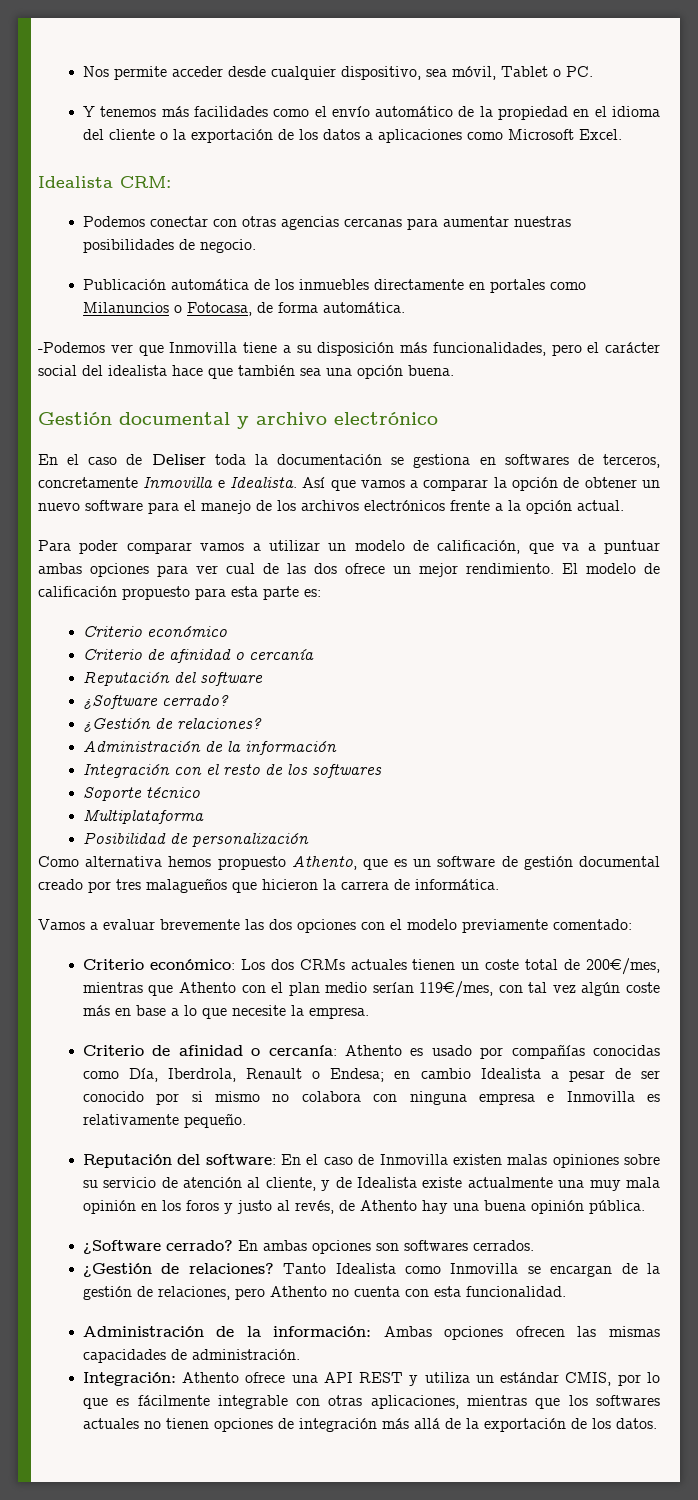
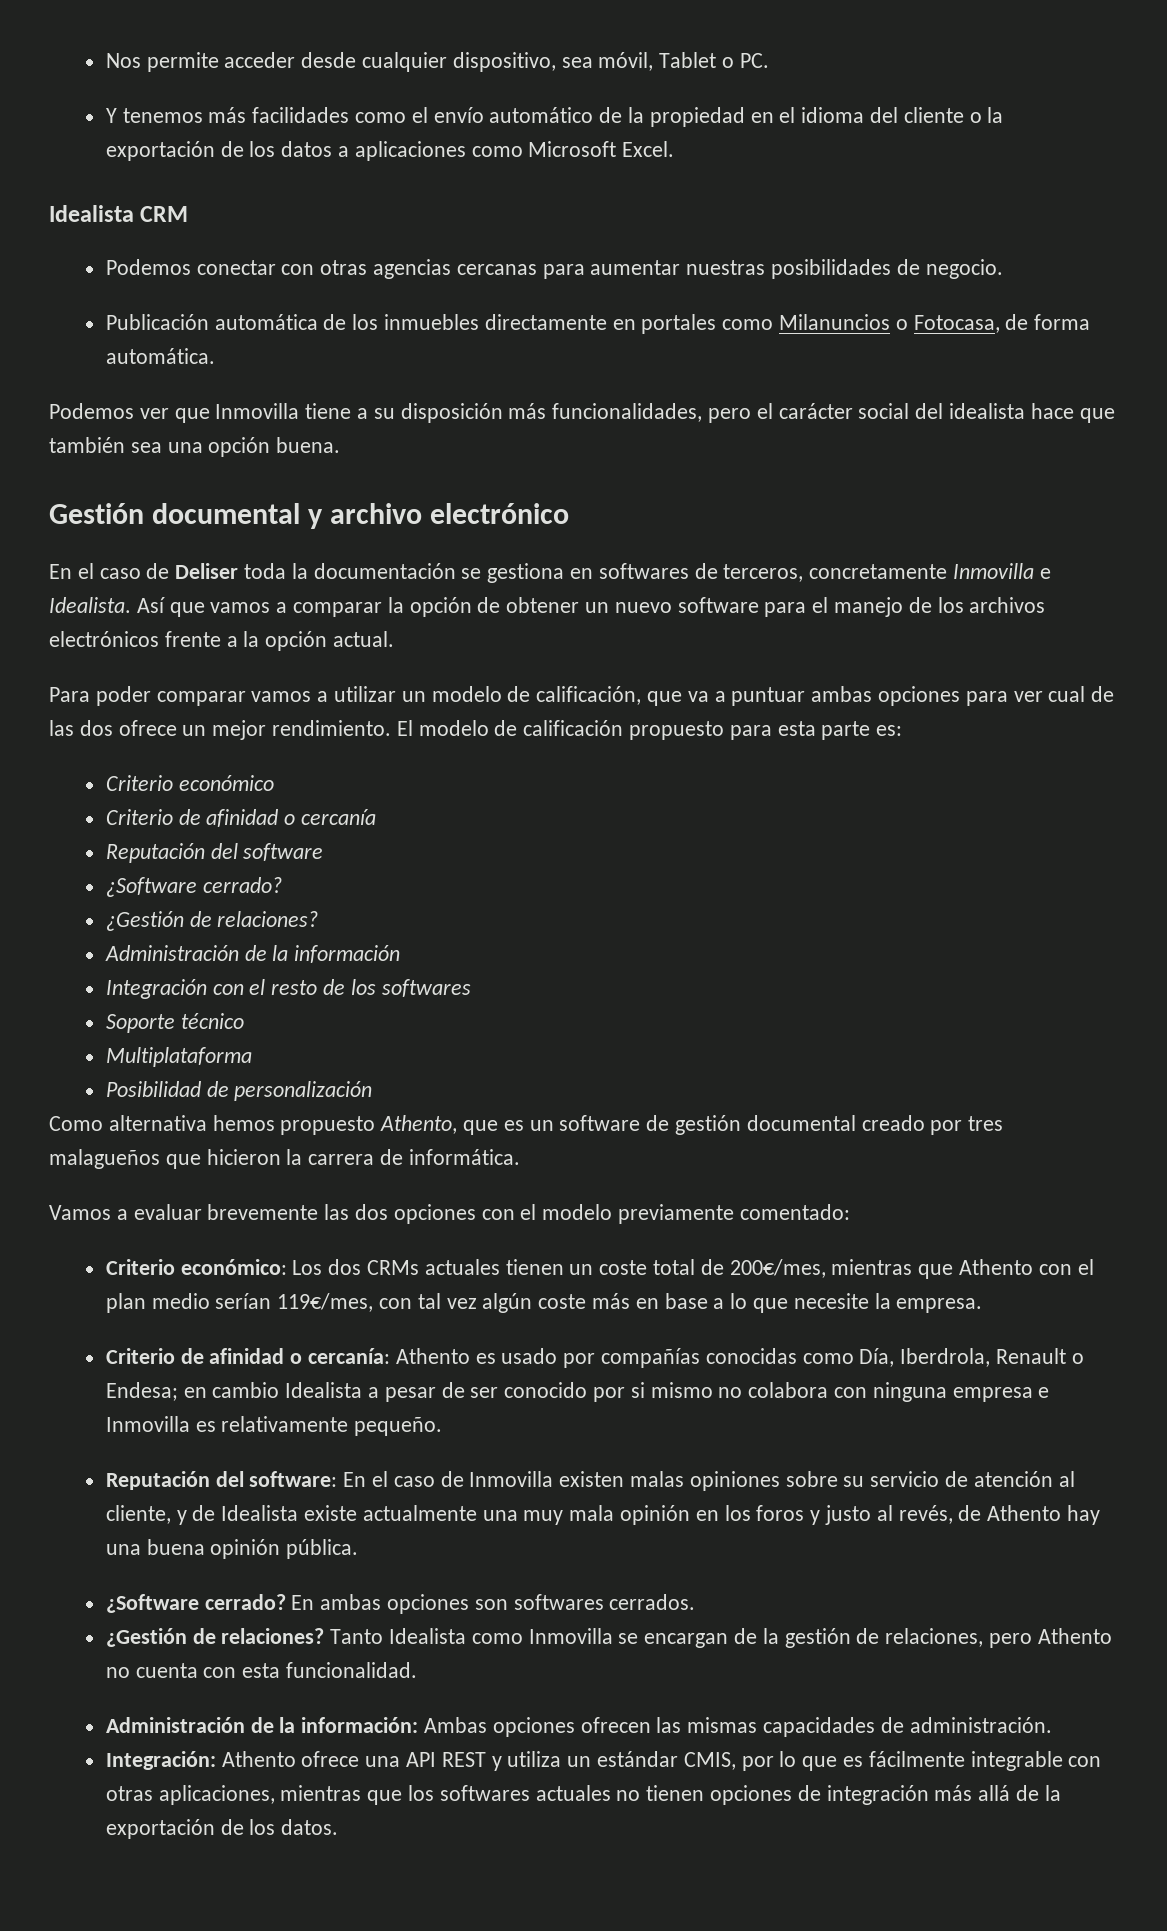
[120,176,171,188] CRM: -> [140,206,189,222] CRM
[38,342,105,353] -Podemos -> [49,403,134,419] Podemos

